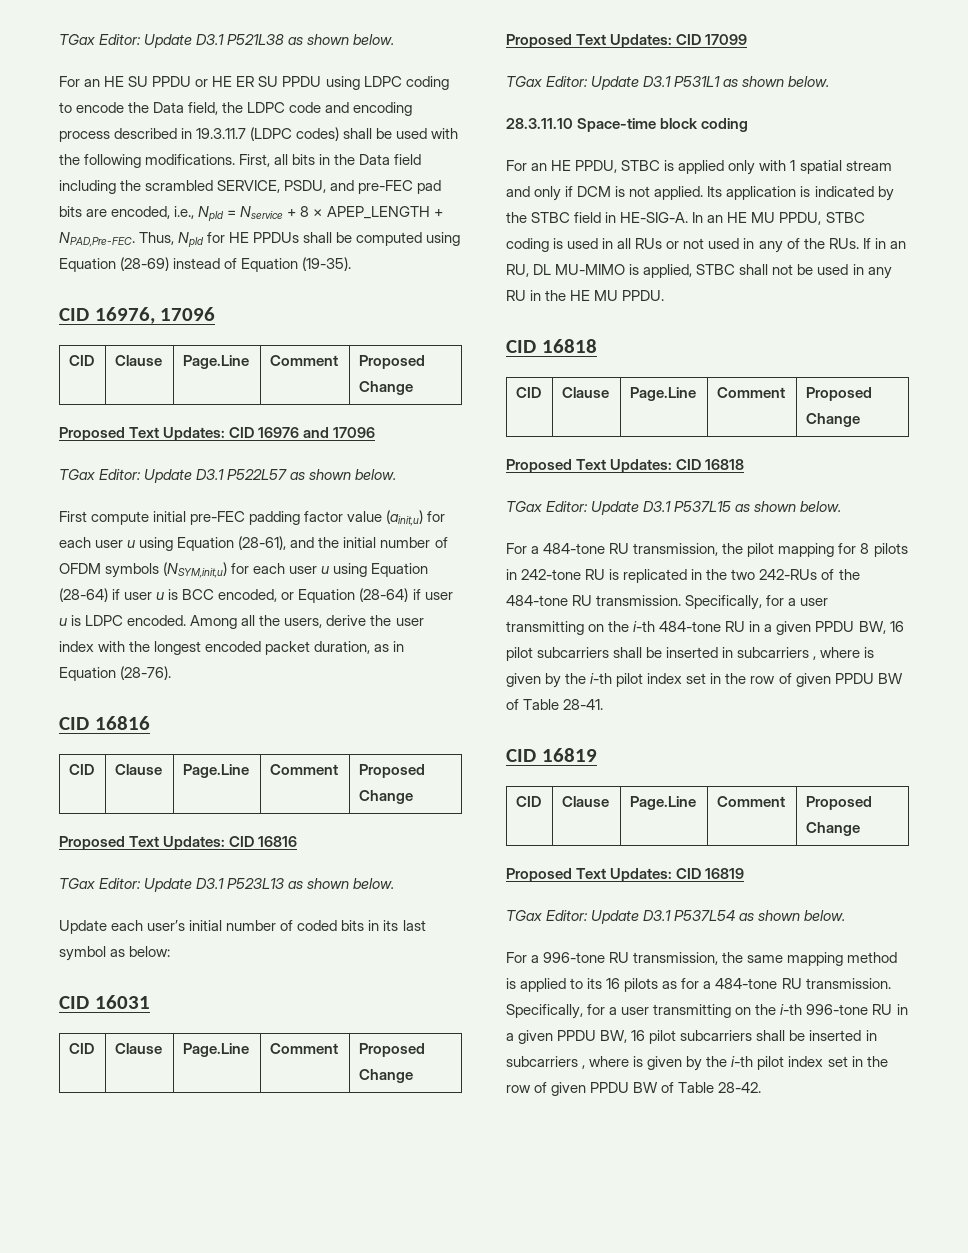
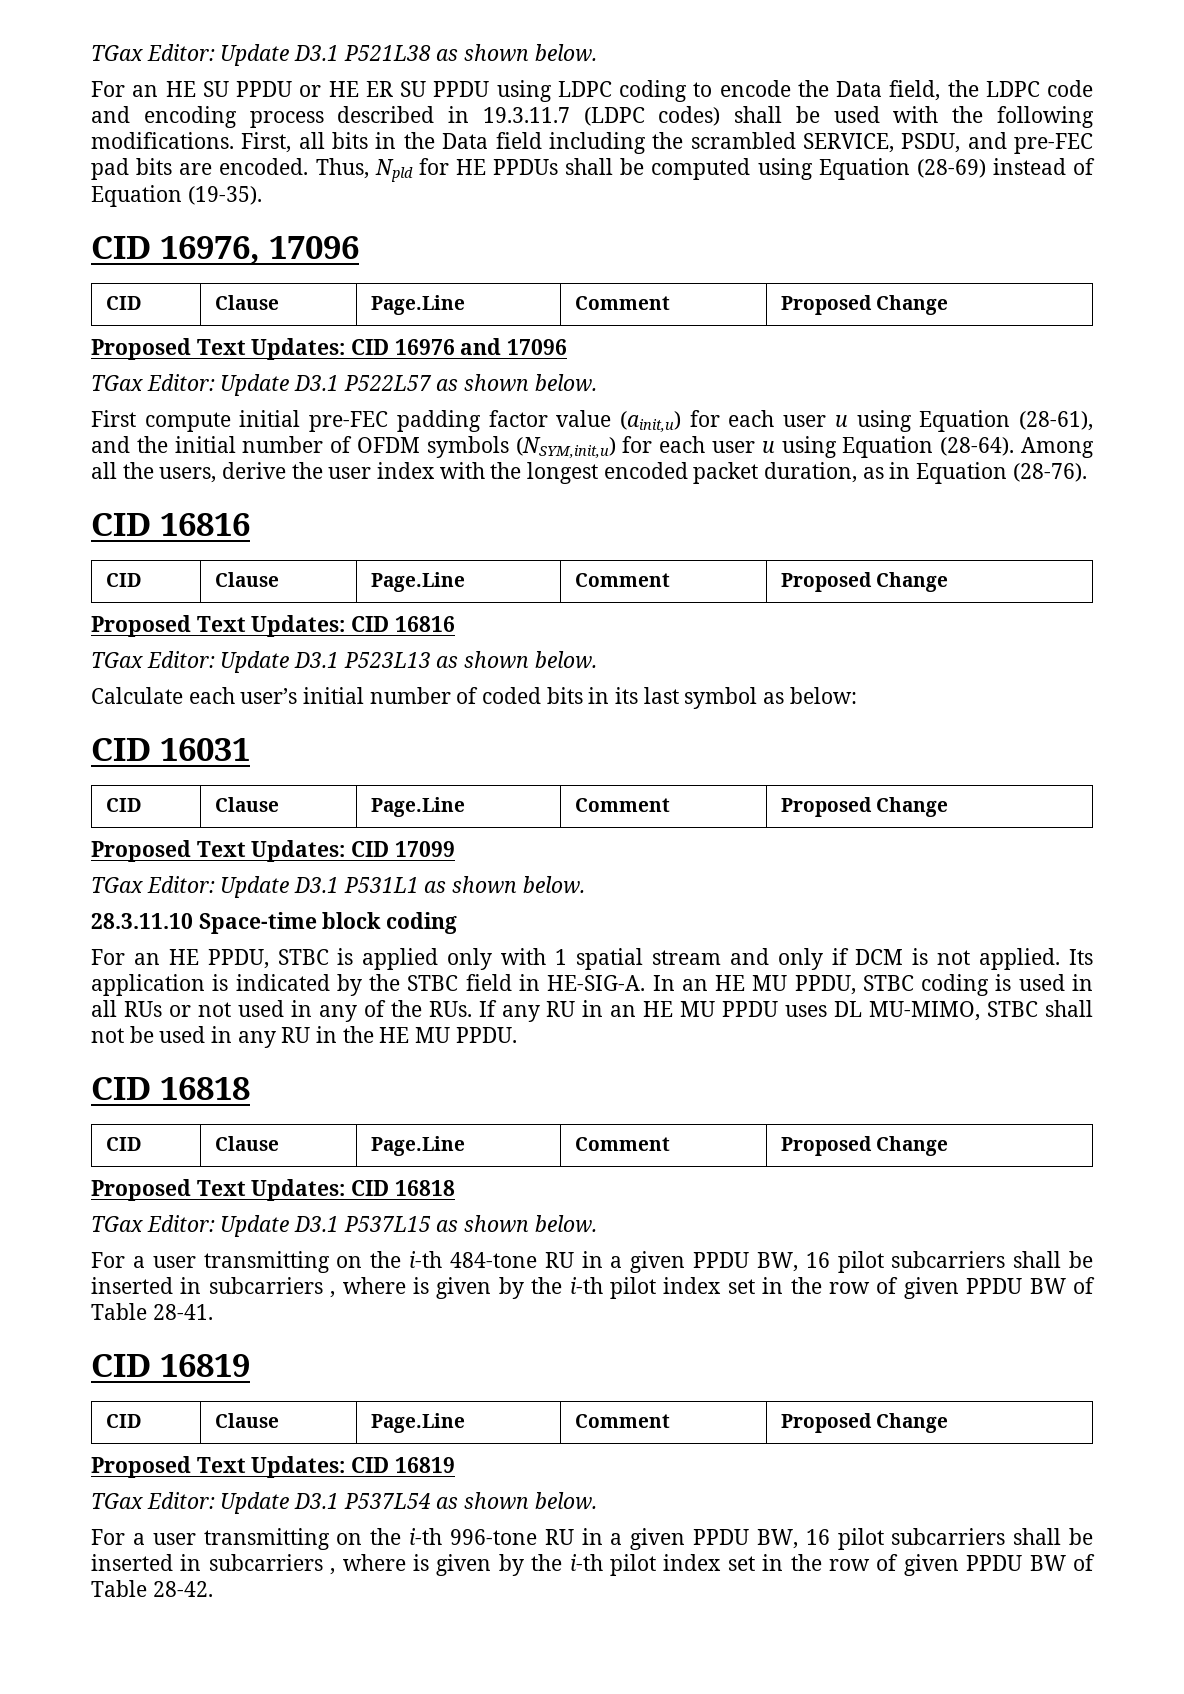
[111,206,443,222] [59,232,135,247] encoded, i.e., Npld = Nservice + 8 × APEP_LENGTH + NPAD,Pre-FEC. -> [219,158,309,175] encoded.
[59,588,453,603] [59,615,187,626] (28-64) if user u is BCC encoded, or Equation (28-64) if user u is LDPC encoded. -> [940,437,1015,456] (28-64).
[59,920,107,934] Update -> [91,687,183,704] Calculate
[874,238,906,249] [506,264,693,278] in an RU, DL MU-MIMO is applied, -> [501,1000,981,1022] any RU in an HE MU PPDU uses DL MU-MIMO,
[543,543,908,557] [506,569,860,583] [506,595,797,610] 484-tone RU transmission, the pilot mapping for 8 pilots in 242-tone RU is replicated in the two 242-RUs of the 484-tone RU transmission. Specifically, for a -> (145, 1262) none
[543,952,898,966] [506,978,891,992] [506,1004,618,1019] 996-tone RU transmission, the same mapping method is applied to its 16 pilots as for a 484-tone RU transmission. Specifically, for a -> (145, 1539) none

